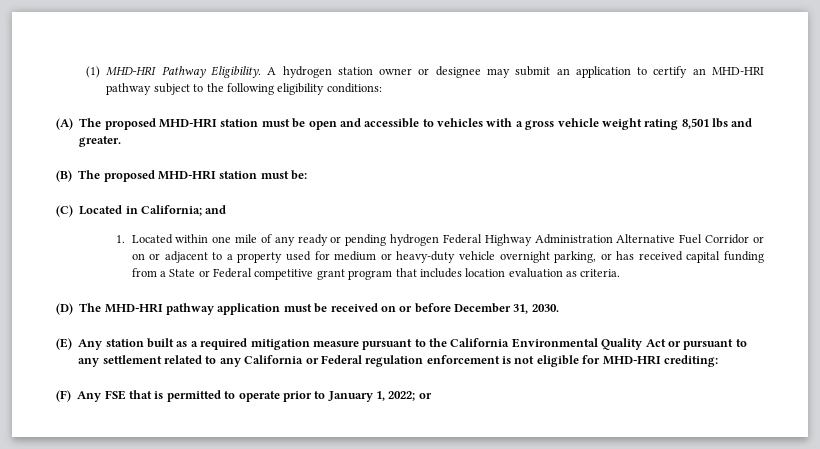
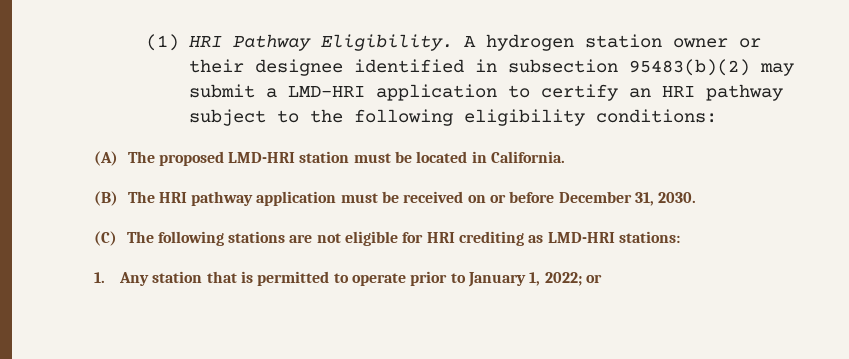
[106,66,157,76] MHD-HRI -> [188,36,222,47] HRI
[435,66,570,78] designee may submit an -> [188,59,794,76] [188,84,365,98] their designee identified in subsection 95483(b)(2) may submit a LMD-HRI
[712,67,765,75] MHD-HRI -> [661,86,695,97] HRI
[159,118,217,128] MHD-HRI -> [228,152,296,163] LMD-HRI
[308,118,753,130] [79,136,122,147] [56,170,308,182] [56,205,227,217] [116,234,764,246] [131,251,764,263] [131,268,621,280] [56,303,163,315] open and accessible to vehicles with a gross vehicle weight rating 8,501 lbs and greater. // (B) The proposed MHD-HRI station must be: // (C) Located in California; and // 1. Located within one mile of any ready or pending hydrogen Federal Highway Administration Alternative Fuel Corridor or on or adjacent to a property used for medium or heavy-duty vehicle overnight parking, or has received capital funding from a State or Federal competitive grant program that includes location evaluation as criteria. // (D) The MHD-HRI -> [416,151,566,163] [94,191,187,206] located in California. // (B) The HRI
[56,338,747,350] [78,355,718,367] [56,390,126,402] (E) Any station built as a required mitigation measure pursuant to the California Environmental Quality Act or pursuant to any settlement related to any California or Federal regulation enforcement is not eligible for MHD-HRI crediting: // (F) Any FSE -> [94,231,681,246] [94,271,203,286] (C) The following stations are not eligible for HRI crediting as LMD-HRI stations: // 1. Any station

